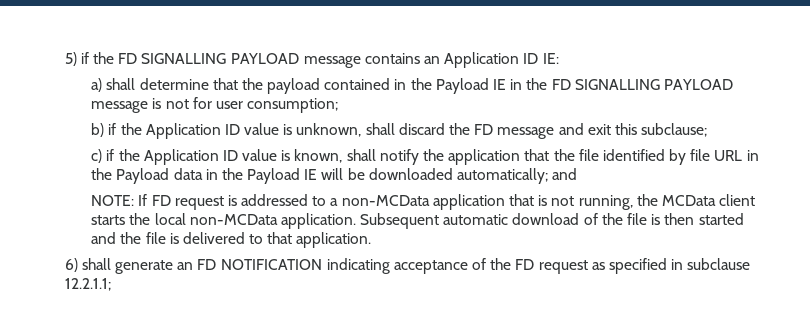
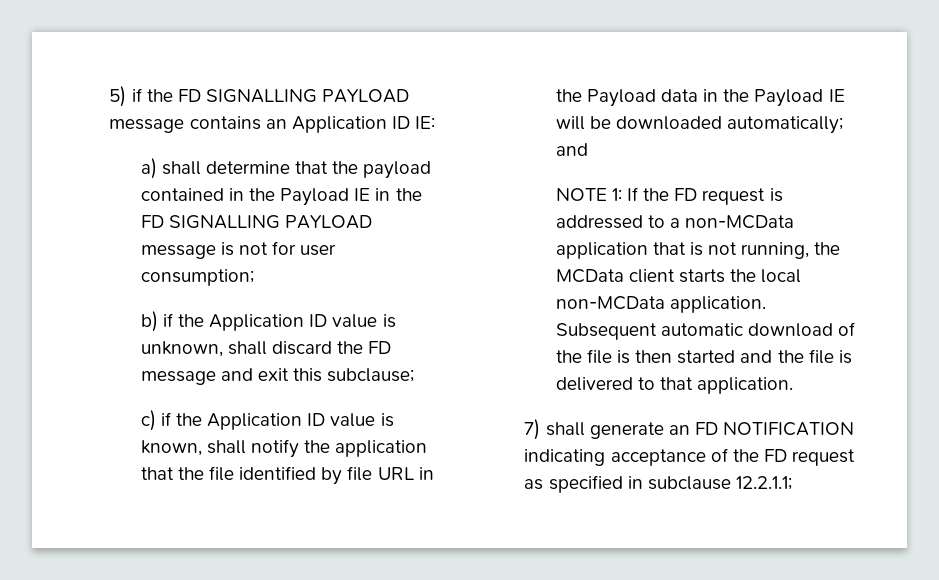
[91,194,148,206] NOTE: If -> [555,187,670,201] NOTE 1: If the
[64,258,78,272] 6) -> [524,419,541,440] 7)

